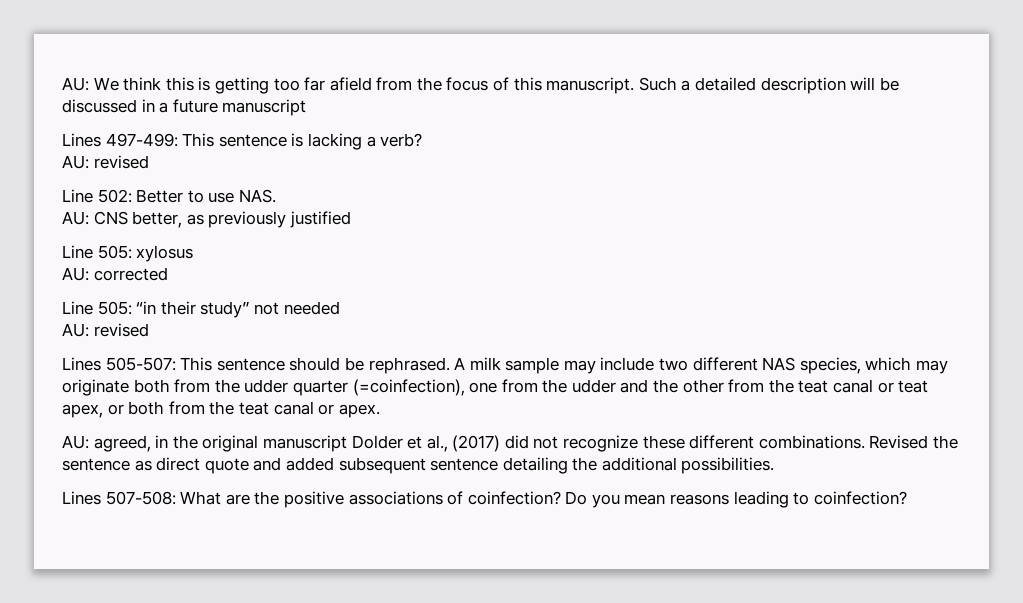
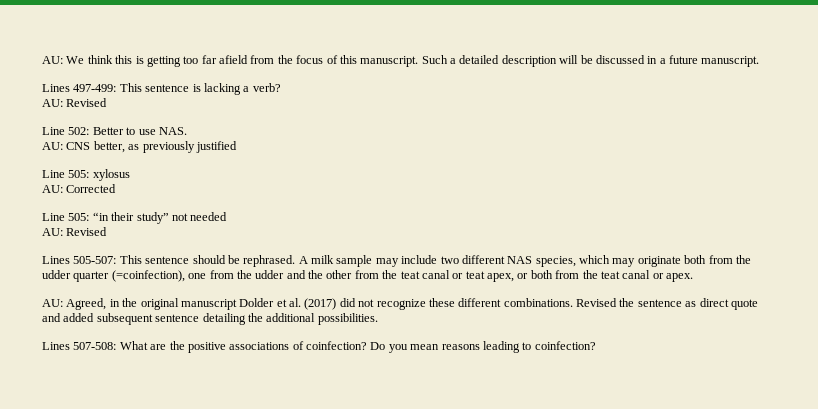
[222,99,307,116] manuscript -> [701,56,760,67] manuscript.
[93,155,149,169] revised -> [66,98,108,107] Revised
[93,267,168,281] corrected -> [66,184,117,193] Corrected
[93,323,149,337] revised -> [66,227,108,236] Revised
[93,435,151,452] agreed, -> [66,298,107,310] Agreed,
[426,435,448,452] al., -> [289,298,301,307] al.

